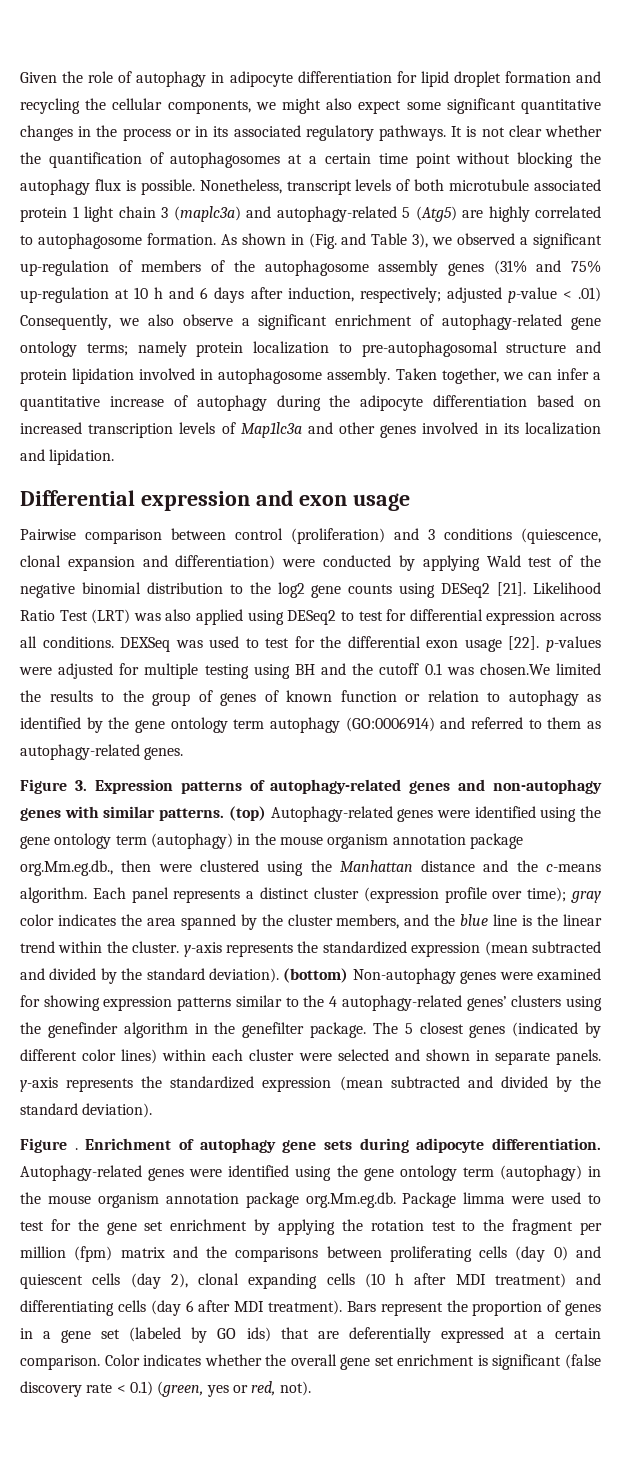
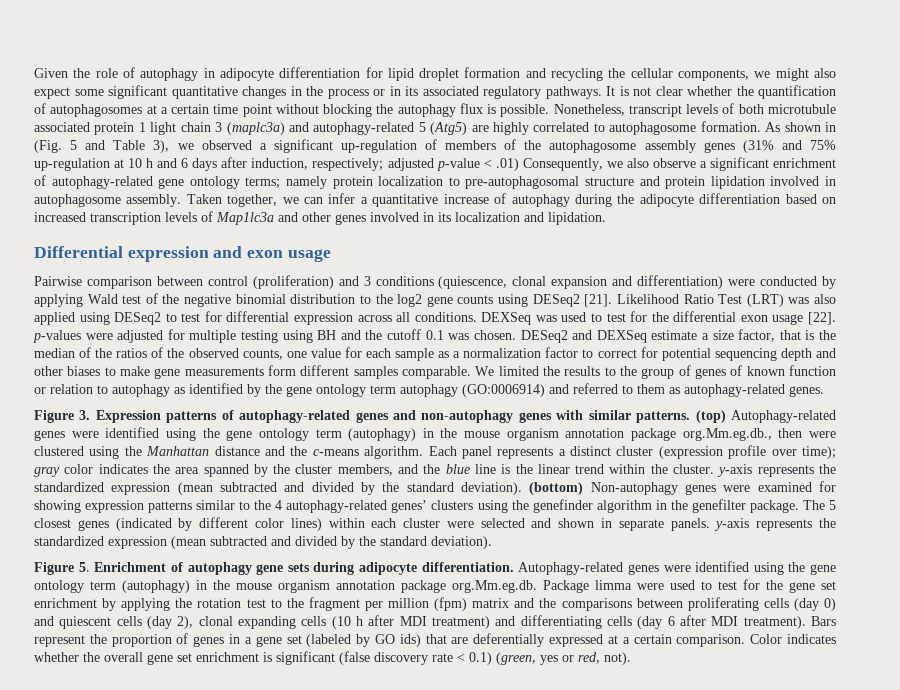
(337, 241) none -> [70,140,78,150] 5
[479,663,550,675] chosen.We -> [473,329,836,343] [34,347,836,361] [34,365,495,379] chosen. DESeq2 and DEXSeq estimate a size factor, that is the median of the ratios of the observed counts, one value for each sample as a normalization factor to correct for potential sequencing depth and other biases to make gene measurements form different samples comparable. We
[74,1148,78,1150] . -> [78,562,90,572] 5.

